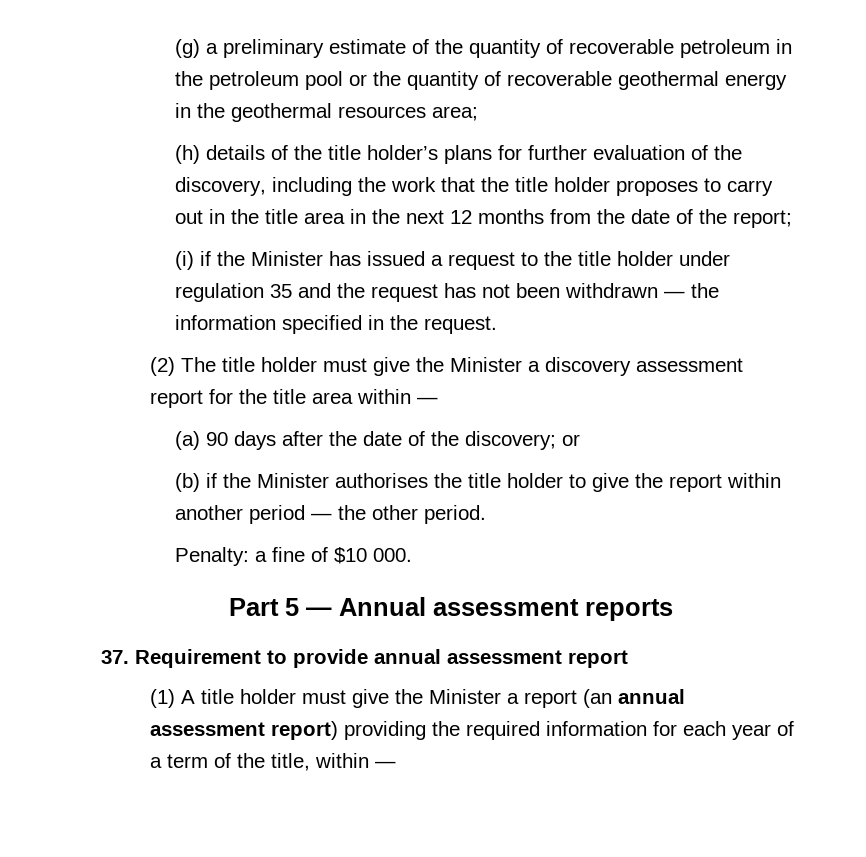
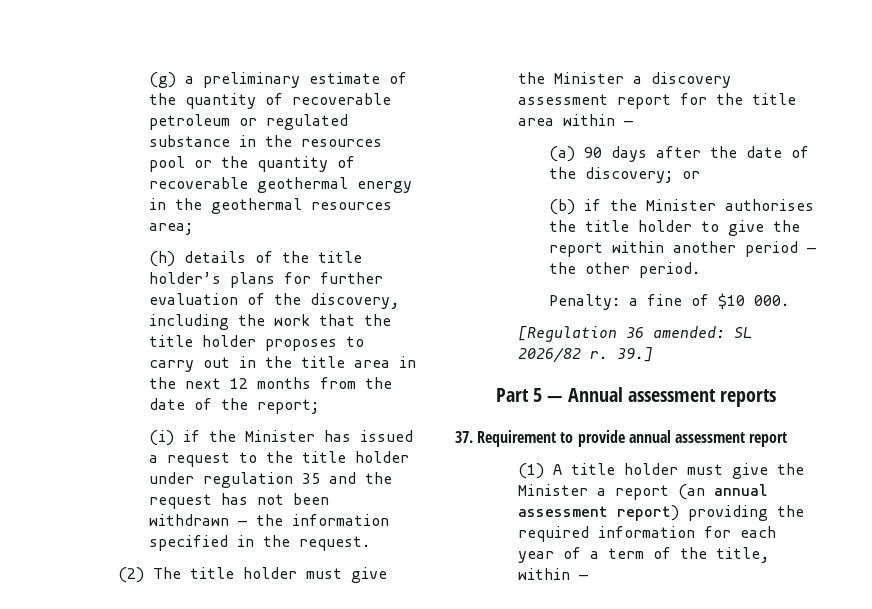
[775,39,792,54] [174,71,299,90] in the petroleum -> [239,114,349,130] [149,135,383,147] or regulated substance in the resources
(412, 555) none -> [517,326,752,342] [517,347,653,363] // [Regulation 36 amended: SL 2026/82 r. 39.]

